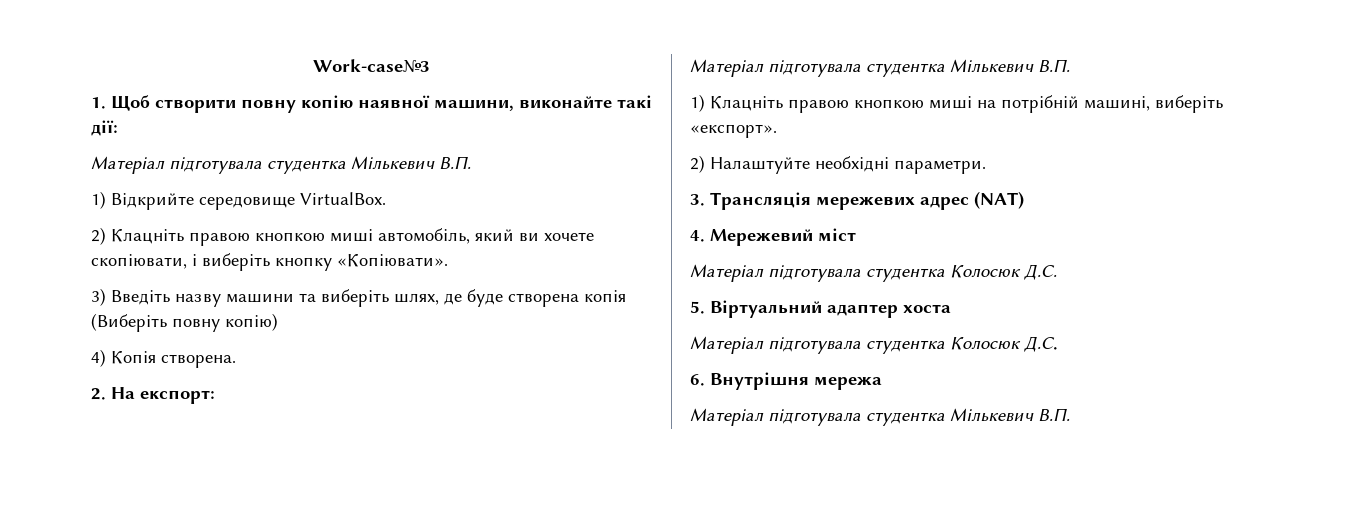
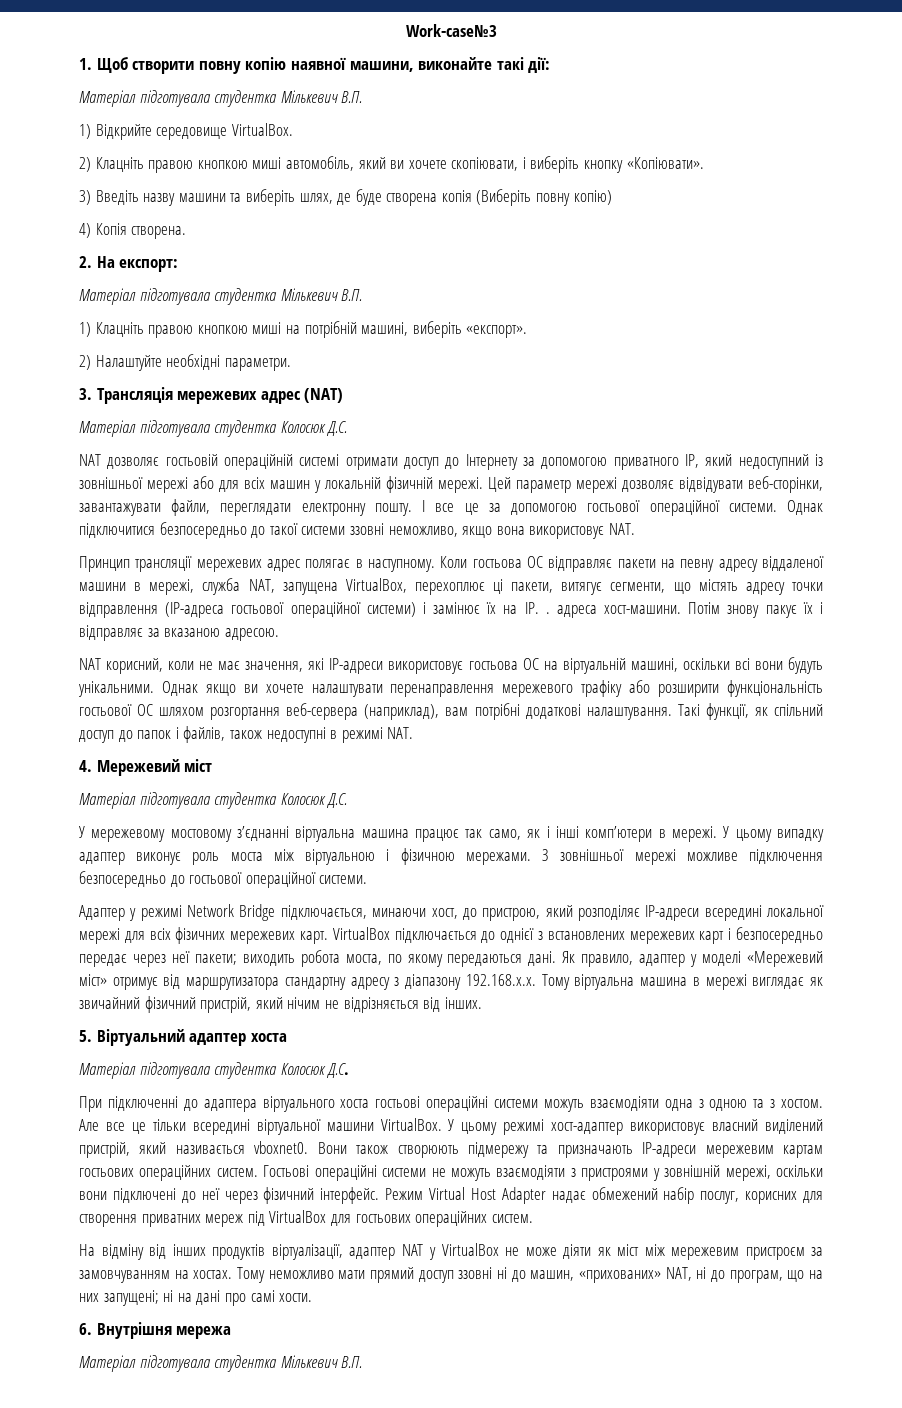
(1024, 200) none -> [79,420,348,437] [79,454,824,470] [79,476,823,493] [79,499,823,516] [79,522,635,539] [79,556,825,572] [79,578,823,595] [79,602,823,618] [79,625,279,641] [79,657,823,674] [78,680,823,697] [79,703,824,720] [79,726,414,743] // Матеріал підготувала студентка Колосюк Д.С. // NAT дозволяє гостьовій операційній системі отримати доступ до Інтернету за допомогою приватного IP, який недоступний із зовнішньої мережі або для всіх машин у локальній фізичній мережі. Цей параметр мережі дозволяє відвідувати веб-сторінки, завантажувати файли, переглядати електронну пошту. І все це за допомогою гостьової операційної системи. Однак підключитися безпосередньо до такої системи ззовні неможливо, якщо вона використовує NAT. // Принцип трансляції мережевих адрес полягає в наступному. Коли гостьова ОС відправляє пакети на певну адресу віддаленої машини в мережі, служба NAT, запущена VirtualBox, перехоплює ці пакети, витягує сегменти, що містять адресу точки відправлення (IP-адреса гостьової операційної системи) і замінює їх на IP. . адреса хост-машини. Потім знову пакує їх і відправляє за вказаною адресою. // NAT корисний, коли не має значення, які IP-адреси використовує гостьова ОС на віртуальній машині, оскільки всі вони будуть унікальними. Однак якщо ви хочете налаштувати перенаправлення мережевого трафіку або розширити функціональність гостьової ОС шляхом розгортання веб-сервера (наприклад), вам потрібні додаткові налаштування. Такі функції, як спільний доступ до папок і файлів, також недоступні в режимі NAT.
(1057, 272) none -> [79,826,825,842] [79,848,823,865] [79,871,368,888] [79,904,824,921] [79,927,823,944] [79,950,823,967] [79,974,824,990] [79,996,482,1013] // У мережевому мостовому з’єднанні віртуальна машина працює так само, як і інші комп’ютери в мережі. У цьому випадку адаптер виконує роль моста між віртуальною і фізичною мережами. З зовнішньої мережі можливе підключення безпосередньо до гостьової операційної системи. // Адаптер у режимі Network Bridge підключається, минаючи хост, до пристрою, який розподіляє IP-адреси всередині локальної мережі для всіх фізичних мережевих карт. VirtualBox підключається до однієї з встановлених мережевих карт і безпосередньо передає через неї пакети; виходить робота моста, по якому передаються дані. Як правило, адаптер у моделі «Мережевий міст» отримує від маршрутизатора стандартну адресу з діапазону 192.168.x.x. Тому віртуальна машина в мережі виглядає як звичайний фізичний пристрій, який нічим не відрізняється від інших.
(1058, 344) none -> [79,1096,823,1112] [79,1118,824,1135] [79,1141,823,1158] [79,1165,824,1181] [79,1187,823,1204] [79,1210,533,1227] [79,1243,823,1260] [79,1267,824,1283] [79,1290,313,1306] // При підключенні до адаптера віртуального хоста гостьові операційні системи можуть взаємодіяти одна з одною та з хостом. Але все це тільки всередині віртуальної машини VirtualBox. У цьому режимі хост-адаптер використовує власний виділений пристрій, який називається vboxnet0. Вони також створюють підмережу та призначають IP-адреси мережевим картам гостьових операційних систем. Гостьові операційні системи не можуть взаємодіяти з пристроями у зовнішній мережі, оскільки вони підключені до неї через фізичний інтерфейс. Режим Virtual Host Adapter надає обмежений набір послуг, корисних для створення приватних мереж під VirtualBox для гостьових операційних систем. // На відміну від інших продуктів віртуалізації, адаптер NAT у VirtualBox не може діяти як міст між мережевим пристроєм за замовчуванням на хостах. Тому неможливо мати прямий доступ ззовні ні до машин, «прихованих» NAT, ні до програм, що на них запущені; ні на дані про самі хости.

